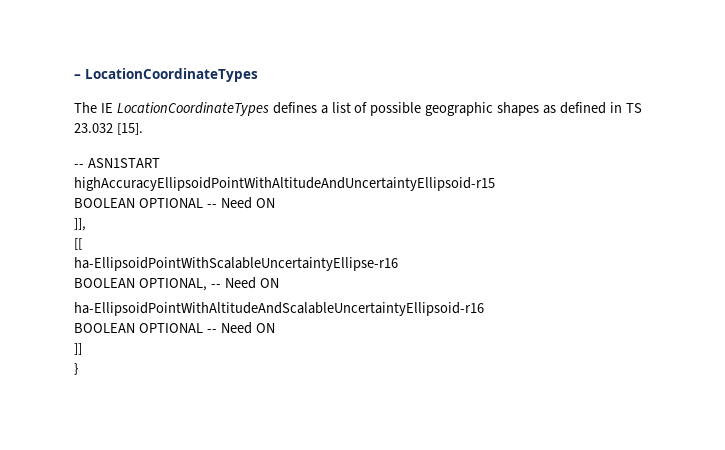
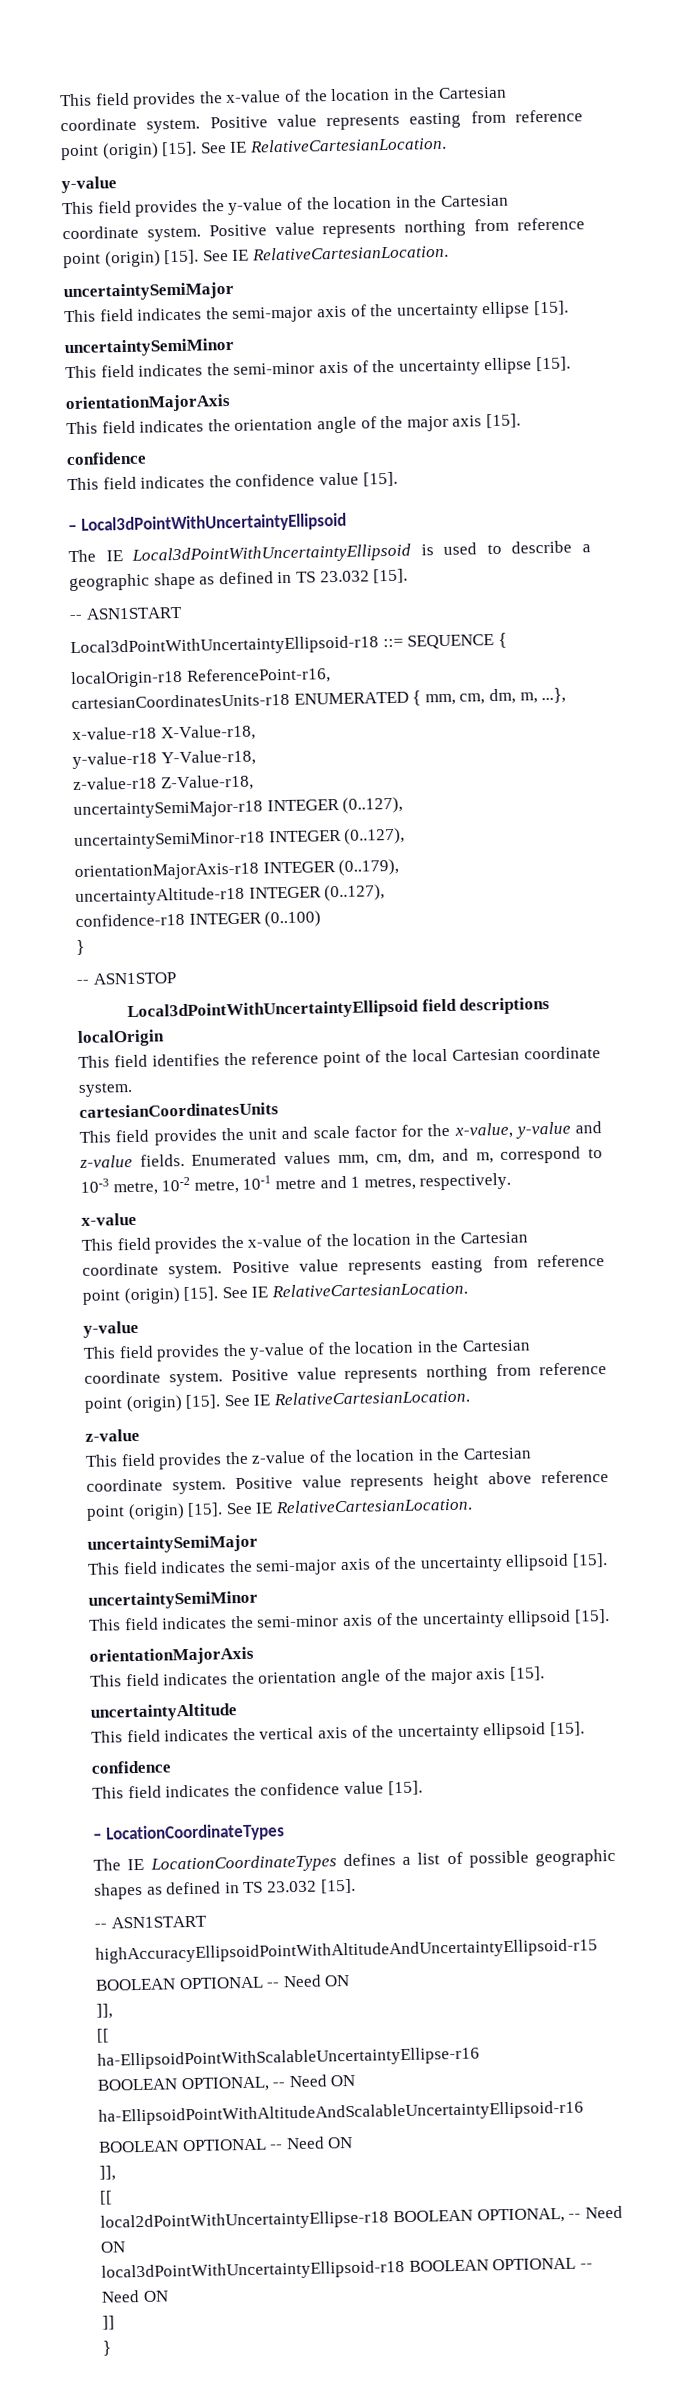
(74, 76) none -> [60,86,507,109] [60,109,583,134] [60,136,447,161] [61,176,117,194] [62,194,509,217] [62,217,585,242] [63,244,449,269] [63,281,234,302] [64,300,569,323] [64,337,234,358] [65,356,571,379] [65,393,231,414] [66,413,521,435] [66,451,147,466] [67,471,398,491] [68,512,347,534] [68,540,591,565] [69,568,409,592] [69,606,183,621] [70,632,507,658] [71,667,331,689] [71,687,567,710] [72,724,256,742] [72,749,256,770] [73,774,254,792] [73,796,404,820] [74,827,406,851] [74,858,400,882] [75,884,386,907] [75,910,322,928] [76,939,85,956] [76,972,176,986] [126,997,551,1022] [77,1029,165,1047] [78,1046,601,1068] [78,1081,133,1097] [79,1102,279,1118] [79,1121,602,1146] [79,1146,603,1168] [80,1172,512,1196] [81,1212,137,1226] [81,1231,528,1254] [82,1254,605,1279] [82,1281,468,1305] [83,1320,139,1338] [83,1339,531,1362] [84,1362,607,1387] [84,1389,470,1413] [85,1428,140,1442] [85,1447,532,1470] [86,1469,609,1495] [86,1497,473,1521] [87,1534,258,1554] [87,1553,608,1576] [88,1590,258,1610] [89,1608,610,1631] [89,1646,254,1666] [90,1666,545,1687] [90,1703,237,1722] [91,1721,585,1743] [91,1760,171,1774] [92,1780,423,1799] This field provides the x-value of the location in the Cartesian coordinate system. Positive value represents easting from reference point (origin) [15]. See IE RelativeCartesianLocation. // y-value // This field provides the y-value of the location in the Cartesian coordinate system. Positive value represents northing from reference point (origin) [15]. See IE RelativeCartesianLocation. // uncertaintySemiMajor // This field indicates the semi-major axis of the uncertainty ellipse [15]. // uncertaintySemiMinor // This field indicates the semi-minor axis of the uncertainty ellipse [15]. // orientationMajorAxis // This field indicates the orientation angle of the major axis [15]. // confidence // This field indicates the confidence value [15]. // – Local3dPointWithUncertaintyEllipsoid // The IE Local3dPointWithUncertaintyEllipsoid is used to describe a geographic shape as defined in TS 23.032 [15]. // -- ASN1START // Local3dPointWithUncertaintyEllipsoid-r18 ::= SEQUENCE { // localOrigin-r18 ReferencePoint-r16, // cartesianCoordinatesUnits-r18 ENUMERATED { mm, cm, dm, m, ...}, // x-value-r18 X-Value-r18, // y-value-r18 Y-Value-r18, // z-value-r18 Z-Value-r18, // uncertaintySemiMajor-r18 INTEGER (0..127), // uncertaintySemiMinor-r18 INTEGER (0..127), // orientationMajorAxis-r18 INTEGER (0..179), // uncertaintyAltitude-r18 INTEGER (0..127), // confidence-r18 INTEGER (0..100) // } // -- ASN1STOP // Local3dPointWithUncertaintyEllipsoid field descriptions // localOrigin // This field identifies the reference point of the local Cartesian coordinate system. // cartesianCoordinatesUnits // This field provides the unit and scale factor for the x-value, y-value and z-value fields. Enumerated values mm, cm, dm, and m, correspond to 10-3 metre, 10-2 metre, 10-1 metre and 1 metres, respectively. // x-value // This field provides the x-value of the location in the Cartesian coordinate system. Positive value represents easting from reference point (origin) [15]. See IE RelativeCartesianLocation. // y-value // This field provides the y-value of the location in the Cartesian coordinate system. Positive value represents northing from reference point (origin) [15]. See IE RelativeCartesianLocation. // z-value // This field provides the z-value of the location in the Cartesian coordinate system. Positive value represents height above reference point (origin) [15]. See IE RelativeCartesianLocation. // uncertaintySemiMajor // This field indicates the semi-major axis of the uncertainty ellipsoid [15]. // uncertaintySemiMinor // This field indicates the semi-minor axis of the uncertainty ellipsoid [15]. // orientationMajorAxis // This field indicates the orientation angle of the major axis [15]. // uncertaintyAltitude // This field indicates the vertical axis of the uncertainty ellipsoid [15]. // confidence // This field indicates the confidence value [15]. //
(275, 328) none -> [99,2165,116,2181] [99,2190,113,2205] [100,2205,623,2232] [100,2241,126,2253] [101,2257,593,2282] [101,2290,169,2303] // ]], // [[ // local2dPointWithUncertaintyEllipse-r18 BOOLEAN OPTIONAL, -- Need ON // local3dPointWithUncertaintyEllipsoid-r18 BOOLEAN OPTIONAL -- Need ON

